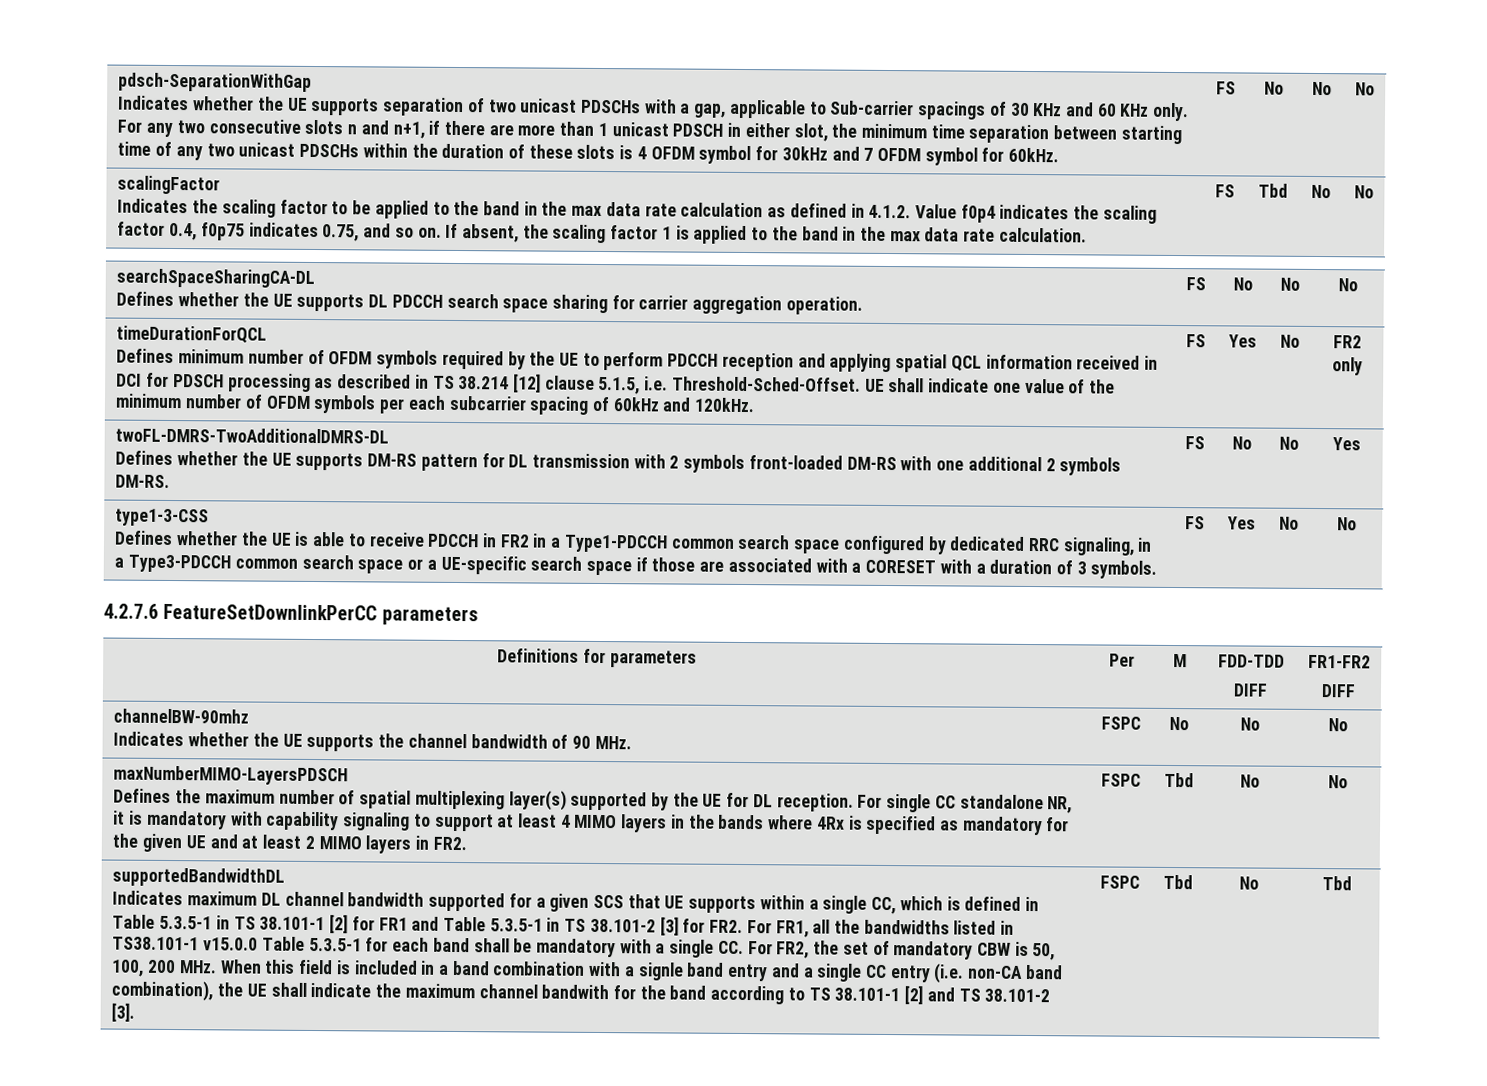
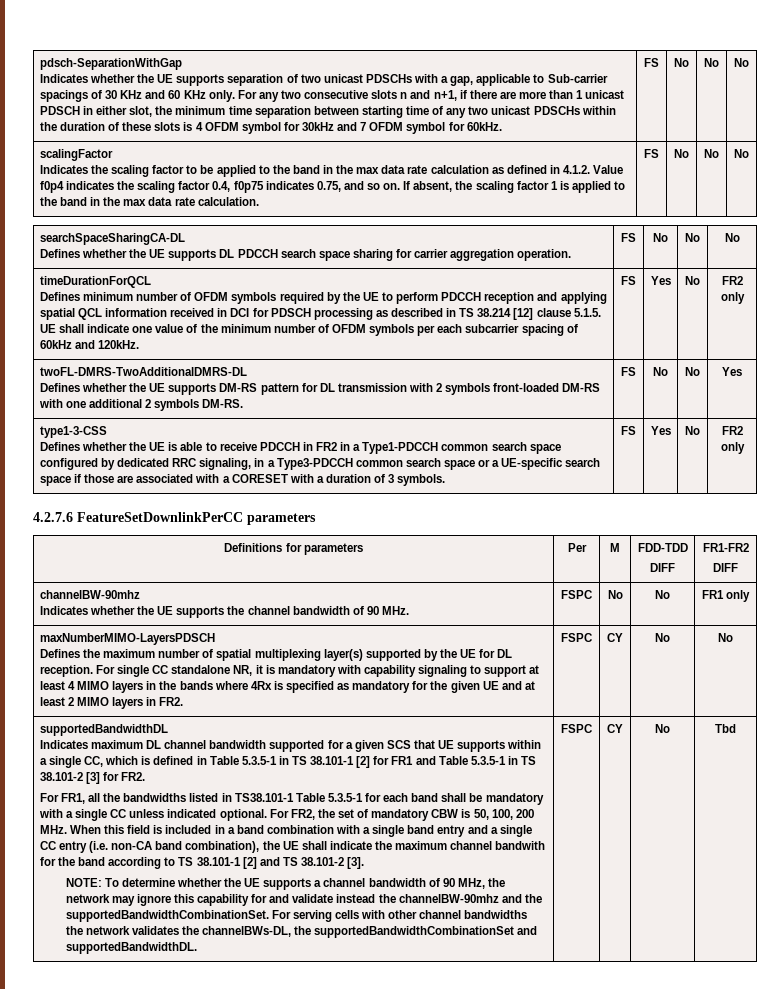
[1257,183,1288,198] Tbd -> [674,149,689,158] No
[598,376,861,395] 5.1.5, i.e. Threshold-Sched-Offset. -> [573,308,601,317] 5.1.5.
[1336,517,1357,531] No -> [721,426,743,435] [720,442,745,454] FR2 only
[1328,718,1348,732] No -> [701,590,751,602] FR1 only
[1163,772,1194,788] Tbd -> [607,633,623,642] CY
(744, 926) none -> (146, 776) //
[203,937,259,951] v15.0.0 -> (294, 797) none
[717,940,744,955] CC. -> [110,809,267,821] CC unless indicated optional.
[637,962,684,981] signle -> [372,825,405,837] single
[1099,875,1140,889] [1162,874,1193,890] | FSPC | Tbd -> [65,878,505,890] [65,894,542,906] [65,910,528,922] [65,926,538,938] [65,942,197,954] [561,724,592,733] [607,724,623,733] // NOTE: To determine whether the UE supports a channel bandwidth of 90 MHz, the network may ignore this capability for and validate instead the channelBW-90mhz and the supportedBandwidthCombinationSet. For serving cells with other channel bandwidths the network validates the channelBWs-DL, the supportedBandwidthCombinationSet and supportedBandwidthDL. | FSPC | CY

